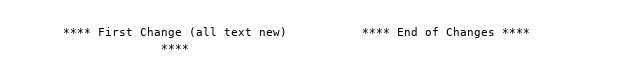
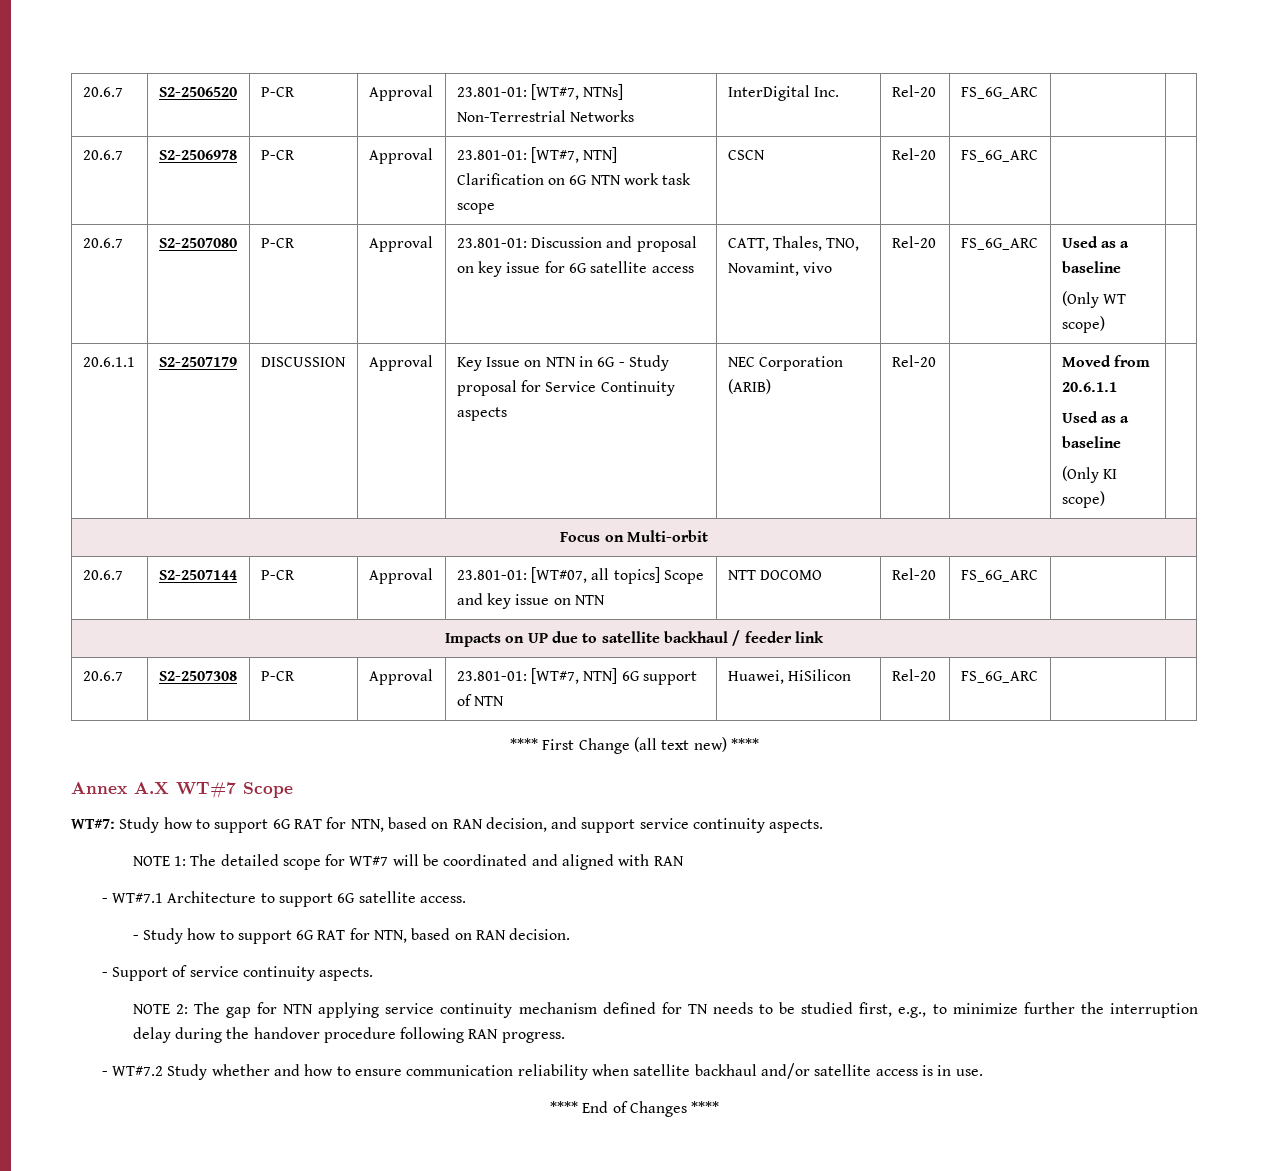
(63, 32) none -> [82,87,123,97] [158,87,237,97] [260,87,295,97] [368,85,433,101] [456,84,624,100] [456,110,634,122] [727,85,839,101] [891,85,936,97] [960,87,1038,99] [82,150,123,160] [158,150,237,160] [260,150,295,160] [368,148,433,164] [456,147,618,163] [456,173,692,185] [456,203,495,214] [727,150,765,160] [891,148,936,160] [960,150,1038,162] [82,238,123,248] [158,238,237,248] [260,238,295,248] [368,236,433,252] [456,236,697,252] [456,261,694,277] [727,236,860,251] [727,262,832,276] [891,236,936,248] [960,238,1038,250] [1061,236,1130,248] [1061,261,1121,273] [1061,291,1126,308] [1061,316,1105,333] [82,357,135,367] [158,357,237,367] [260,357,346,367] [368,355,433,371] [456,355,669,371] [456,380,675,396] [456,407,507,421] [727,356,843,371] [727,379,771,394] [891,355,936,367] [1061,355,1150,367] [1061,382,1117,392] [1061,411,1130,423] [1061,436,1121,448] [1061,466,1117,483] [1061,491,1105,508] [560,530,708,542] [82,570,123,580] [158,570,237,580] [260,570,295,580] [368,568,433,584] [456,567,704,584] [456,593,605,609] [727,570,822,580] [891,568,936,580] [960,570,1038,582] [445,630,824,647] [82,671,123,681] [158,671,237,681] [260,671,295,681] [368,669,433,685] [456,668,697,685] [456,694,504,706] [727,669,851,684] [891,669,936,681] [960,671,1038,683] 20.6.7 | S2-2506520 | P-CR | Approval | 23.801-01: [WT#7, NTNs] Non-Terrestrial Networks | InterDigital Inc. | Rel-20 | FS_6G_ARC | | // 20.6.7 | S2-2506978 | P-CR | Approval | 23.801-01: [WT#7, NTN] Clarification on 6G NTN work task scope | CSCN | Rel-20 | FS_6G_ARC | | // 20.6.7 | S2-2507080 | P-CR | Approval | 23.801-01: Discussion and proposal on key issue for 6G satellite access | CATT, Thales, TNO, Novamint, vivo | Rel-20 | FS_6G_ARC | Used as a baseline // (Only WT scope) | // 20.6.1.1 | S2-2507179 | DISCUSSION | Approval | Key Issue on NTN in 6G - Study proposal for Service Continuity aspects | NEC Corporation (ARIB) | Rel-20 | | Moved from 20.6.1.1 // Used as a baseline // (Only KI scope) | // Focus on Multi-orbit // 20.6.7 | S2-2507144 | P-CR | Approval | 23.801-01: [WT#07, all topics] Scope and key issue on NTN | NTT DOCOMO | Rel-20 | FS_6G_ARC | | // Impacts on UP due to satellite backhaul / feeder link // 20.6.7 | S2-2507308 | P-CR | Approval | 23.801-01: [WT#7, NTN] 6G support of NTN | Huawei, HiSilicon | Rel-20 | FS_6G_ARC | | //
(189, 48) none -> [71,782,293,799] [71,817,824,833] [132,854,684,870] [101,891,467,907] [132,928,571,944] [101,965,374,981] [132,1002,1198,1018] [132,1027,565,1043] [101,1063,983,1080] // Annex A.X WT#7 Scope // WT#7: Study how to support 6G RAT for NTN, based on RAN decision, and support service continuity aspects. // NOTE 1: The detailed scope for WT#7 will be coordinated and aligned with RAN // - WT#7.1 Architecture to support 6G satellite access. // - Study how to support 6G RAT for NTN, based on RAN decision. // - Support of service continuity aspects. // NOTE 2: The gap for NTN applying service continuity mechanism defined for TN needs to be studied first, e.g., to minimize further the interruption delay during the handover procedure following RAN progress. // - WT#7.2 Study whether and how to ensure communication reliability when satellite backhaul and/or satellite access is in use.

